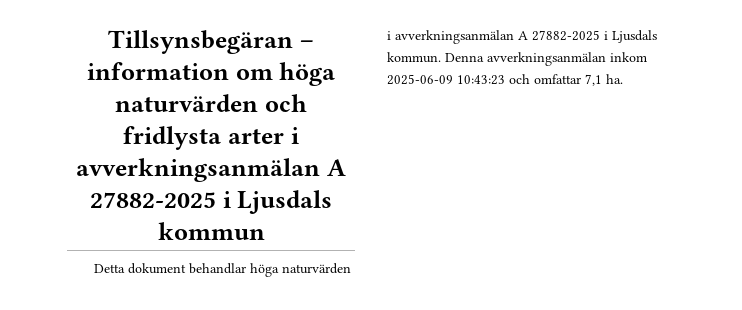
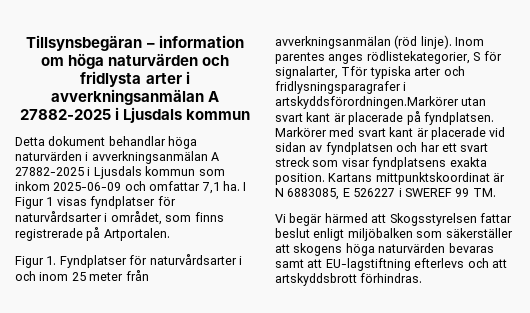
[387,52,606,66] kommun. Denna avverkningsanmälan -> [145,166,225,176] kommun som
[457,75,505,85] 10:43:23 -> (122, 186) none
(623, 79) none -> [243,182,247,191] [15,196,176,209] [15,211,224,225] [15,227,170,241] [15,254,242,268] [15,270,149,281] [275,35,485,49] [275,51,502,64] [275,66,465,79] [275,81,407,94] [275,96,487,109] [275,111,494,125] [275,127,506,140] [275,142,489,155] [275,157,487,170] [275,172,506,185] [275,188,496,200] [275,213,512,226] [275,228,513,241] [275,243,494,256] [275,258,507,271] [275,273,423,286] I Figur 1 visas fyndplatser för naturvårdsarter i området, som finns registrerade på Artportalen. // Figur 1. Fyndplatser för naturvårdsarter i och inom 25 meter från avverkningsanmälan (röd linje). Inom parentes anges rödlistekategorier, S för signalarter, Tför typiska arter och fridlysningsparagrafer i artskyddsförordningen.Markörer utan svart kant är placerade på fyndplatsen. Markörer med svart kant är placerade vid sidan av fyndplatsen och har ett svart streck som visar fyndplatsens exakta position. Kartans mittpunktskoordinat är N 6883085, E 526227 i SWEREF 99 TM. // Vi begär härmed att Skogsstyrelsen fattar beslut enligt miljöbalken som säkerställer att skogens höga naturvärden bevaras samt att EU-lagstiftning efterlevs och att artskyddsbrott förhindras.

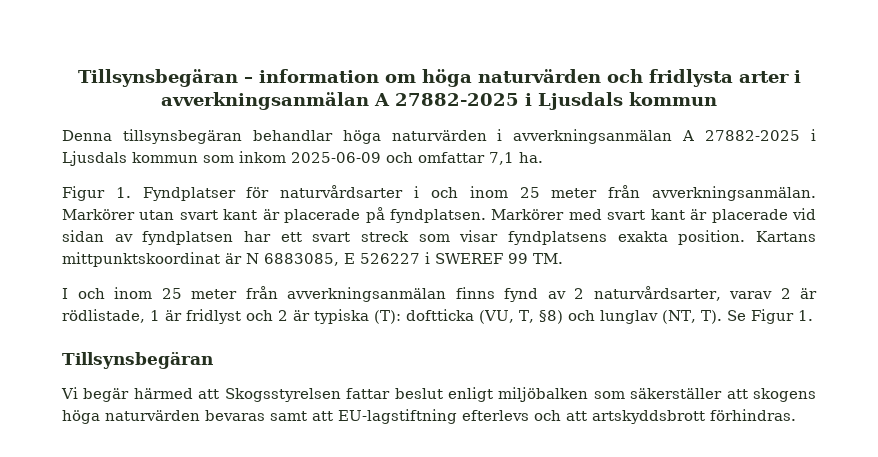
[15,136,106,146] Detta dokument -> [62,129,242,144] Denna tillsynsbegäran
[243,182,247,191] [15,196,176,209] [15,211,224,225] [15,227,170,241] I Figur 1 visas fyndplatser för naturvårdsarter i området, som finns registrerade på Artportalen. -> (543, 157) none
[275,35,485,49] [275,51,502,64] [275,66,465,79] [275,81,407,94] [275,96,459,109] avverkningsanmälan (röd linje). Inom parentes anges rödlistekategorier, S för signalarter, Tför typiska arter och fridlysningsparagrafer i artskyddsförordningen.Markörer -> [652,186,816,201] [62,209,135,220] avverkningsanmälan. Markörer
[396,142,418,152] och -> (234, 238) none
(496, 192) none -> [62,286,817,302] [62,309,813,324] [62,352,213,369] // I och inom 25 meter från avverkningsanmälan finns fynd av 2 naturvårdsarter, varav 2 är rödlistade, 1 är fridlyst och 2 är typiska (T): doftticka (VU, T, §8) och lunglav (NT, T). Se Figur 1. // Tillsynsbegäran

